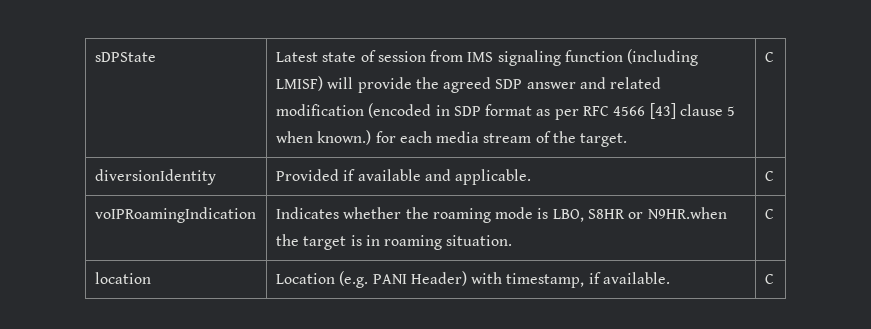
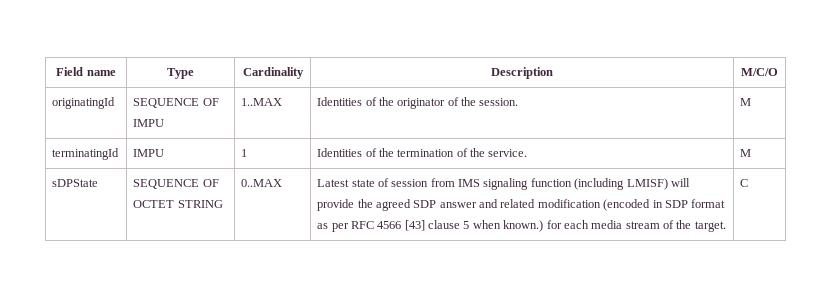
[94,52,156,62] sDPState -> [56,67,116,76] [167,68,194,79] [242,67,304,79] [490,67,553,79] [741,68,778,76] [52,97,116,109] [133,98,219,108] [133,119,165,127] [241,98,283,106] [317,97,519,109] [740,98,752,106] [52,148,120,160] [133,149,165,157] [241,149,248,157] [317,148,528,157] [740,149,752,157] [52,179,99,187] [133,179,219,189] [133,200,223,208] [241,179,283,187] Field name | Type | Cardinality | Description | M/C/O // originatingId | SEQUENCE OF IMPU | 1..MAX | Identities of the originator of the session. | M // terminatingId | IMPU | 1 | Identities of the termination of the service. | M // sDPState | SEQUENCE OF OCTET STRING | 0..MAX
[94,169,216,185] [275,169,532,185] [764,171,774,181] [94,207,256,223] [275,207,727,223] [275,234,513,250] [764,209,774,219] [94,272,151,284] [275,271,671,288] [764,274,774,284] // diversionIdentity | Provided if available and applicable. | C // voIPRoamingIndication | Indicates whether the roaming mode is LBO, S8HR or N9HR.when the target is in roaming situation. | C // location | Location (e.g. PANI Header) with timestamp, if available. | C -> (749, 183) none

